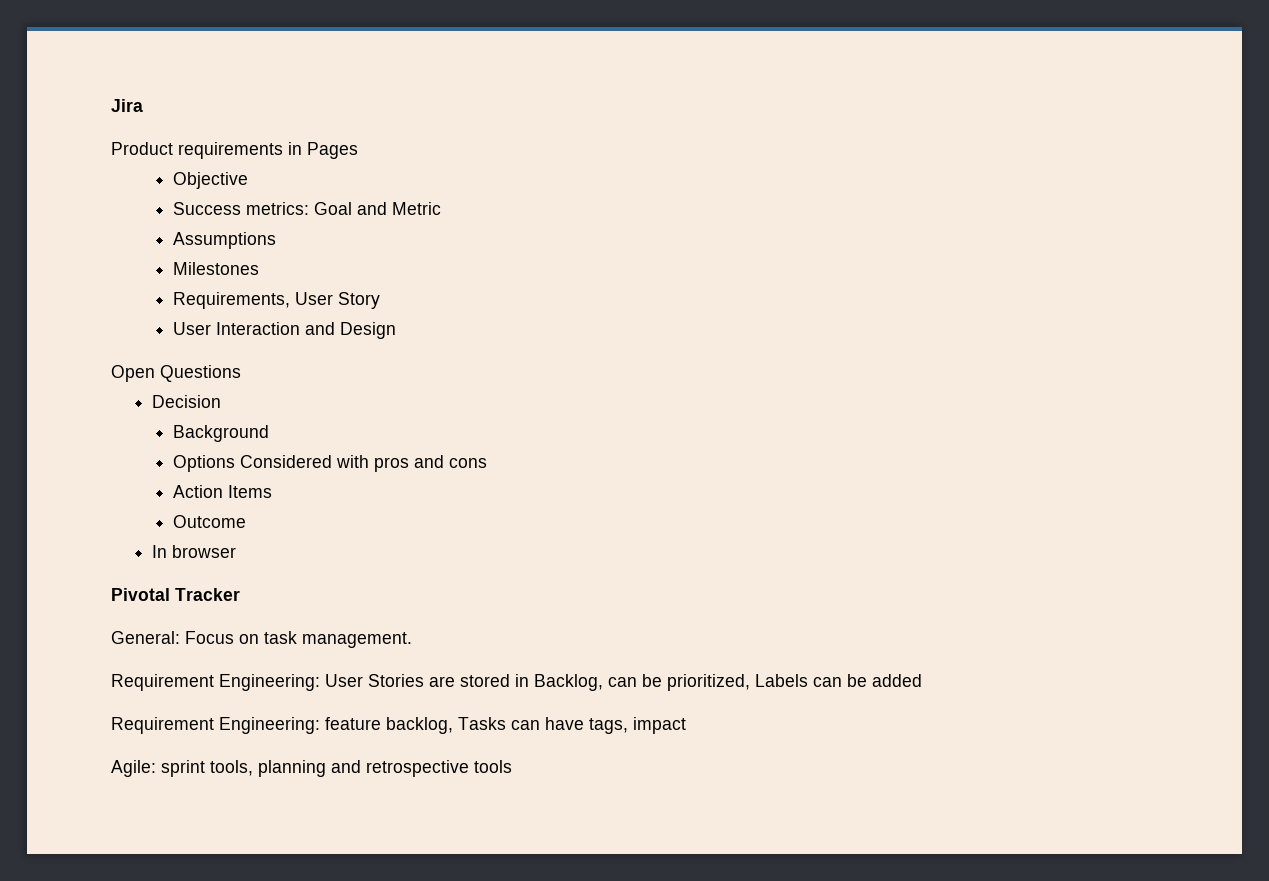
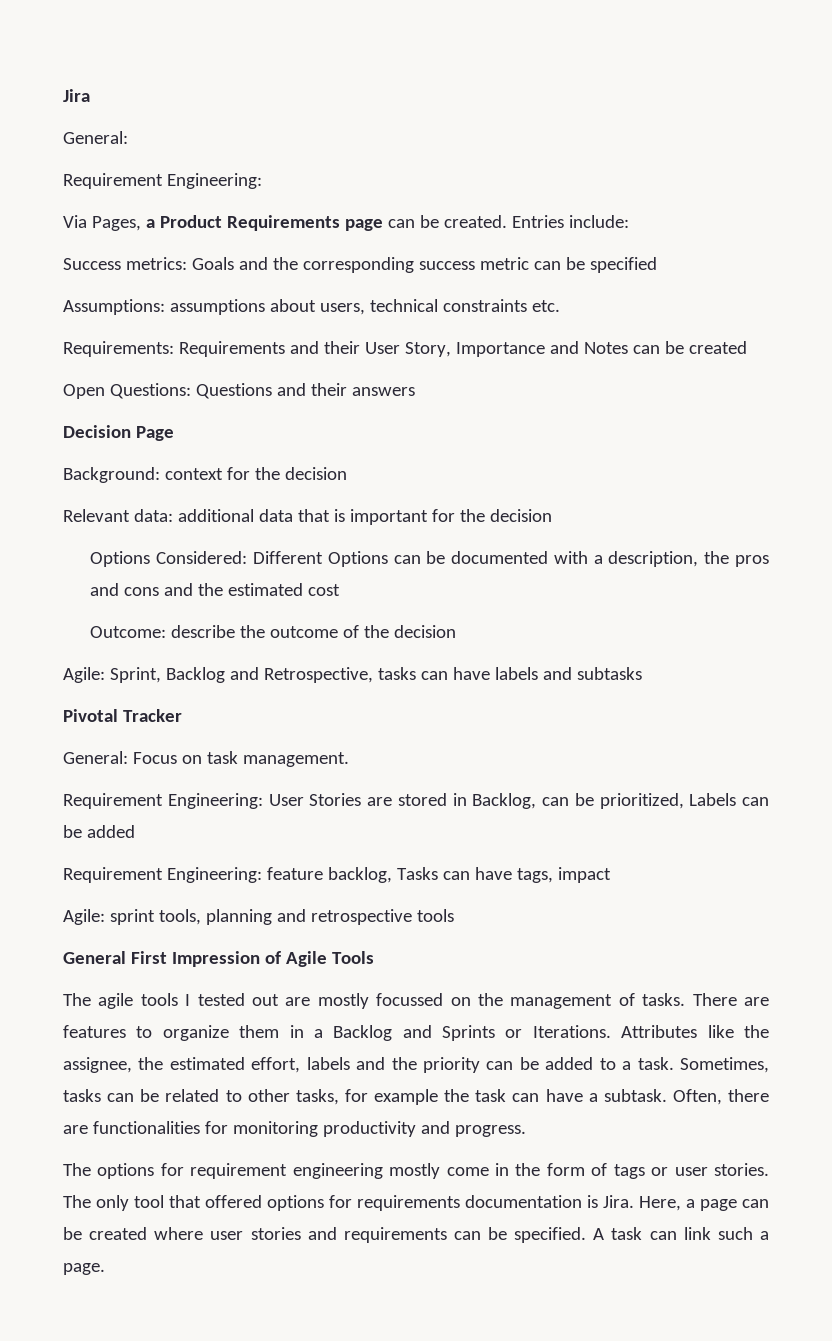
[111,142,358,159] [172,172,248,189] [172,202,441,215] [172,232,276,249] [172,262,259,275] [172,292,380,309] [172,322,396,339] Product requirements in Pages // Objective // Success metrics: Goal and Metric // Assumptions // Milestones // Requirements, User Story // User Interaction and Design -> [63,131,128,144] [63,173,262,189] [63,215,629,231] [63,257,657,273] [63,299,560,315] [63,341,747,357] General: // Requirement Engineering: // Via Pages, a Product Requirements page can be created. Entries include: // Success metrics: Goals and the corresponding success metric can be specified // Assumptions: assumptions about users, technical constraints etc. // Requirements: Requirements and their User Story, Importance and Notes can be created
(155, 373) none -> [109,383,191,399] Questions:
[151,395,221,408] [172,425,269,442] [172,455,487,472] [172,485,272,498] [172,515,246,528] [151,545,236,558] // Decision // Background // Options Considered with pros and cons // Action Items // Outcome // In browser -> [276,383,415,396] [63,425,174,441] [63,467,347,483] [63,509,552,525] [90,551,769,567] [90,583,341,596] [90,625,457,638] [63,667,642,683] and their answers // Decision Page // Background: context for the decision // Relevant data: additional data that is important for the decision // Options Considered: Different Options can be documented with a description, the pros and cons and the estimated cost // Outcome: describe the outcome of the decision // Agile: Sprint, Backlog and Retrospective, tasks can have labels and subtasks
(512, 766) none -> [63,951,374,967] [63,993,769,1009] [63,1025,769,1041] [63,1057,770,1073] [63,1089,769,1105] [63,1121,526,1137] [63,1163,770,1179] [63,1195,769,1211] [63,1227,769,1243] [63,1263,105,1275] // General First Impression of Agile Tools // The agile tools I tested out are mostly focussed on the management of tasks. There are features to organize them in a Backlog and Sprints or Iterations. Attributes like the assignee, the estimated effort, labels and the priority can be added to a task. Sometimes, tasks can be related to other tasks, for example the task can have a subtask. Often, there are functionalities for monitoring productivity and progress. // The options for requirement engineering mostly come in the form of tags or user stories. The only tool that offered options for requirements documentation is Jira. Here, a page can be created where user stories and requirements can be specified. A task can link such a page.

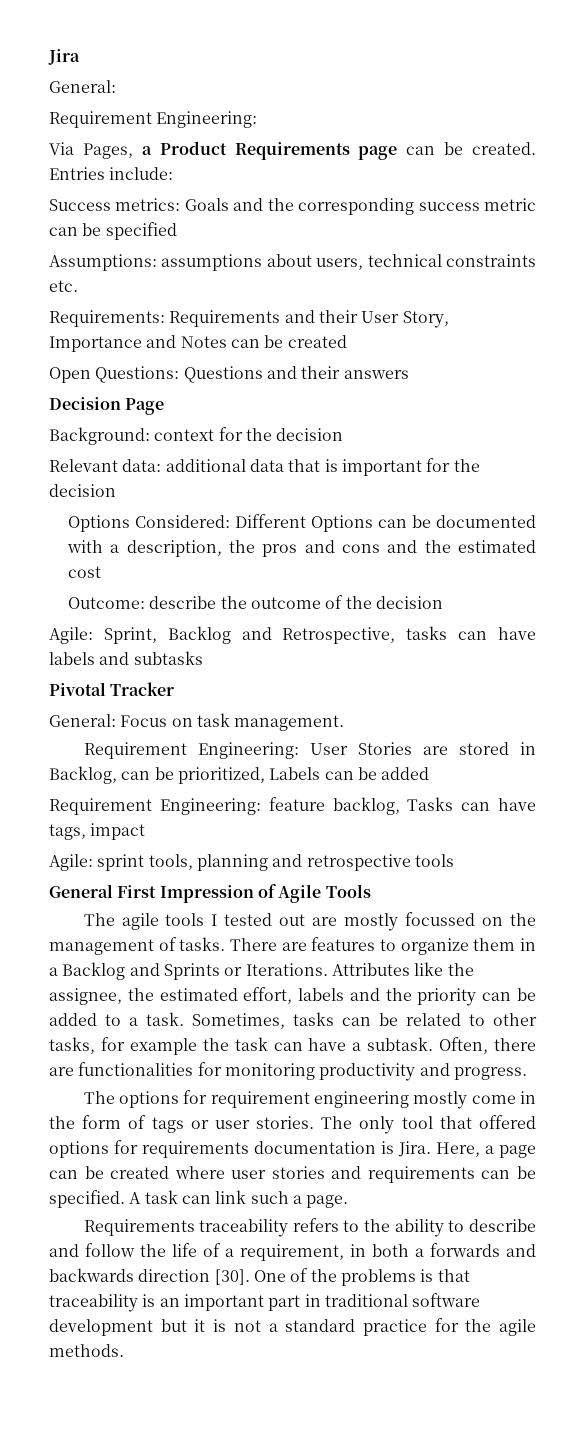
(105, 1269) none -> [83,1218,537,1237] [49,1243,536,1261] [49,1268,470,1286] [49,1293,481,1312] [49,1318,536,1336] [49,1344,124,1357] // Requirements traceability refers to the ability to describe and follow the life of a requirement, in both a forwards and backwards direction [30]. One of the problems is that traceability is an important part in traditional software development but it is not a standard practice for the agile methods.

